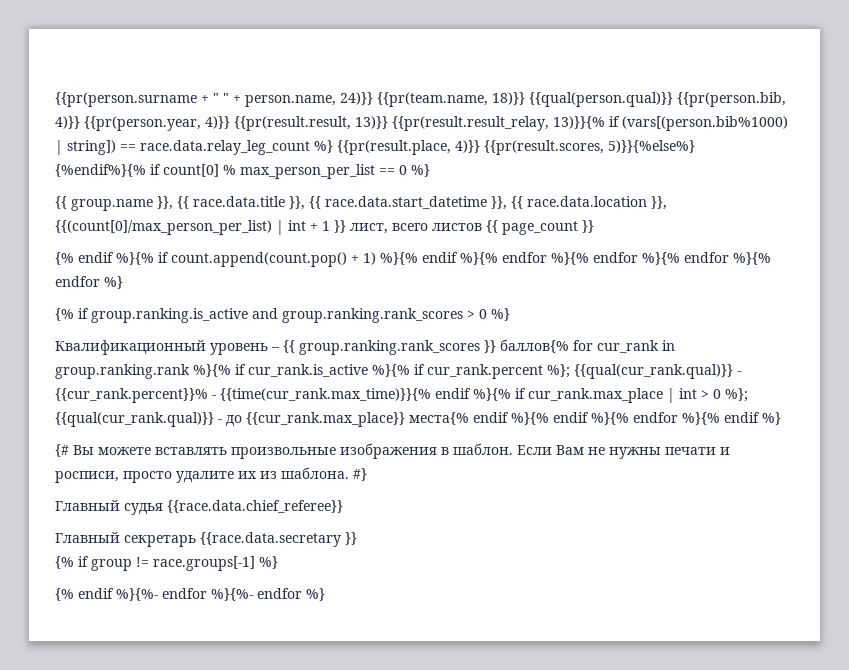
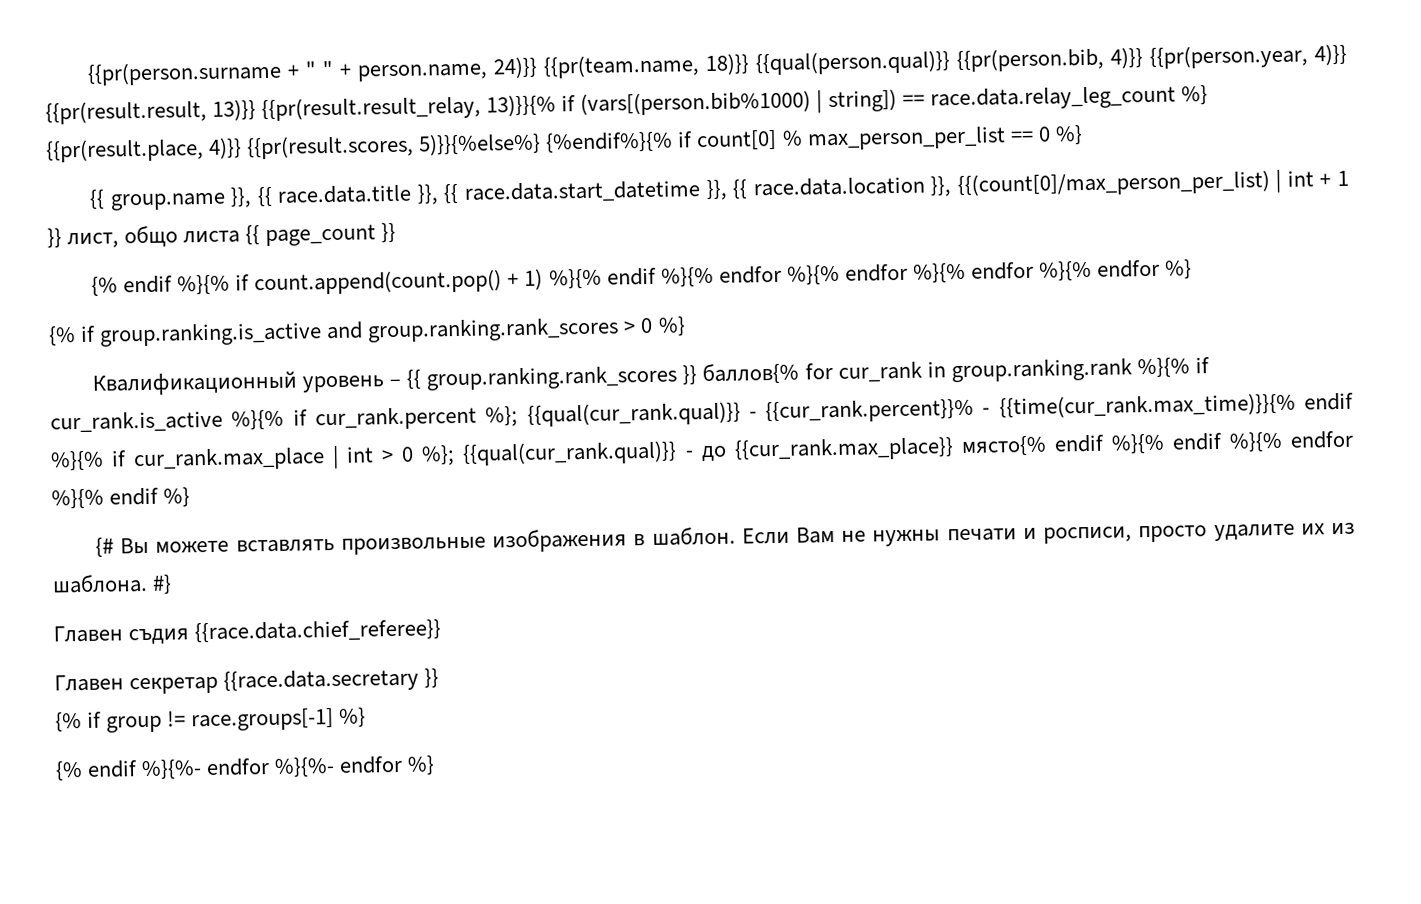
[392,223,482,231] всего листов -> [124,225,241,248] общо листа
[409,412,469,425] места{% -> [960,435,1047,458] място{%
[55,500,163,515] Главный судья -> [53,625,190,645] Главен съдия
[55,532,196,547] Главный секретарь -> [54,674,219,695] Главен секретар

